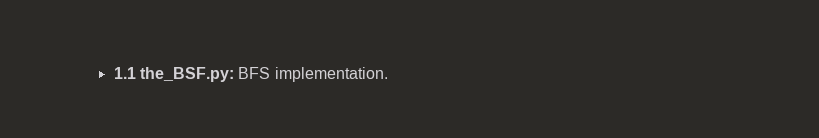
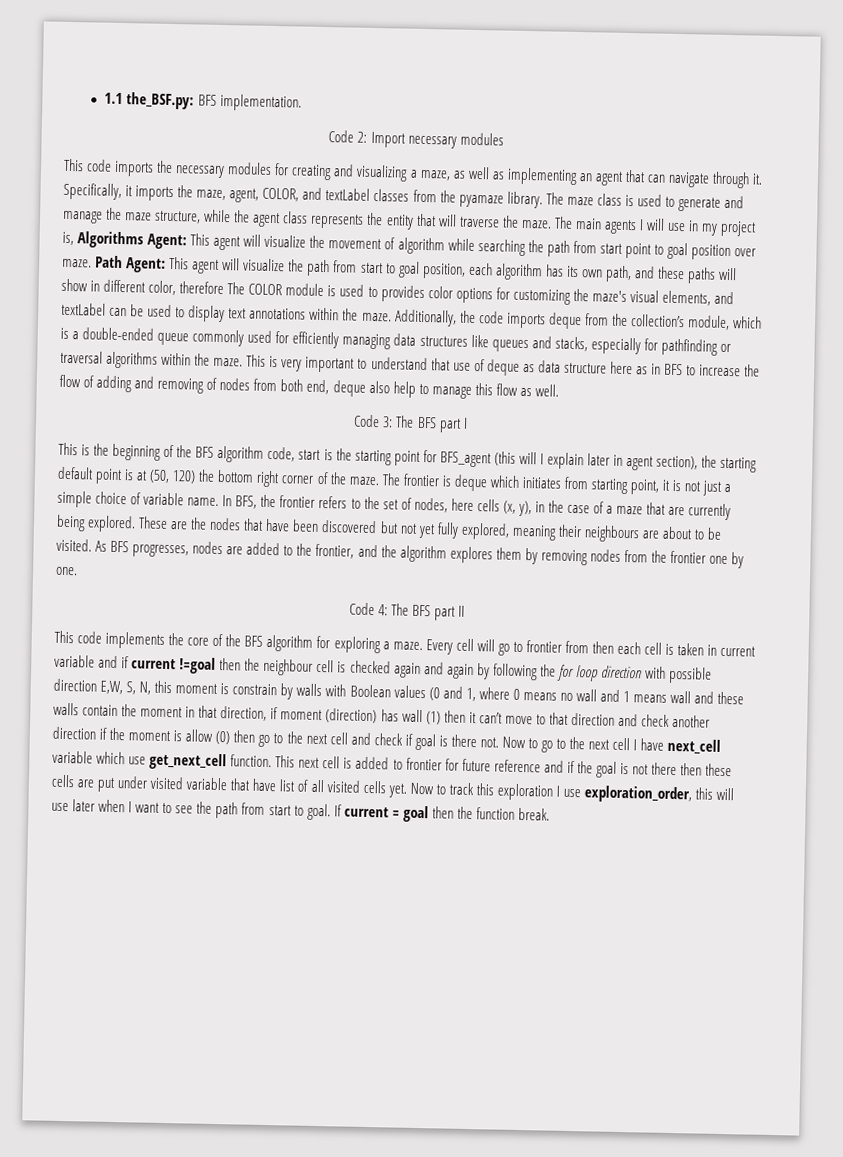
(388, 74) none -> [328,130,504,149] [63,158,764,189] [63,182,745,212] [62,207,758,237] [62,231,757,261] [62,255,738,284] [61,278,734,306] [61,302,762,331] [60,327,731,356] [60,350,761,377] [59,374,559,399] [353,414,468,433] [58,442,758,473] [57,466,732,496] [57,490,732,521] [56,514,723,543] [56,538,745,569] [56,566,78,576] [348,602,466,621] [54,630,757,657] [54,654,713,684] [53,678,745,705] [53,702,711,728] [52,726,722,754] [52,750,733,778] [51,774,735,804] [51,799,551,823] // Code 2: Import necessary modules // This code imports the necessary modules for creating and visualizing a maze, as well as implementing an agent that can navigate through it. Specifically, it imports the maze, agent, COLOR, and textLabel classes from the pyamaze library. The maze class is used to generate and manage the maze structure, while the agent class represents the entity that will traverse the maze. The main agents I will use in my project is, Algorithms Agent: This agent will visualize the movement of algorithm while searching the path from start point to goal position over maze. Path Agent: This agent will visualize the path from start to goal position, each algorithm has its own path, and these paths will show in different color, therefore The COLOR module is used to provides color options for customizing the maze's visual elements, and textLabel can be used to display text annotations within the maze. Additionally, the code imports deque from the collection’s module, which is a double-ended queue commonly used for efficiently managing data structures like queues and stacks, especially for pathfinding or traversal algorithms within the maze. This is very important to understand that use of deque as data structure here as in BFS to increase the flow of adding and removing of nodes from both end, deque also help to manage this flow as well. // Code 3: The BFS part I // This is the beginning of the BFS algorithm code, start is the starting point for BFS_agent (this will I explain later in agent section), the starting default point is at (50, 120) the bottom right corner of the maze. The frontier is deque which initiates from starting point, it is not just a simple choice of variable name. In BFS, the frontier refers to the set of nodes, here cells (x, y), in the case of a maze that are currently being explored. These are the nodes that have been discovered but not yet fully explored, meaning their neighbours are about to be visited. As BFS progresses, nodes are added to the frontier, and the algorithm explores them by removing nodes from the frontier one by one. // Code 4: The BFS part II // This code implements the core of the BFS algorithm for exploring a maze. Every cell will go to frontier from then each cell is taken in current variable and if current !=goal then the neighbour cell is checked again and again by following the for loop direction with possible direction E,W, S, N, this moment is constrain by walls with Boolean values (0 and 1, where 0 means no wall and 1 means wall and these walls contain the moment in that direction, if moment (direction) has wall (1) then it can’t move to that direction and check another direction if the moment is allow (0) then go to the next cell and check if goal is there not. Now to go to the next cell I have next_cell variable which use get_next_cell function. This next cell is added to frontier for future reference and if the goal is not there then these cells are put under visited variable that have list of all visited cells yet. Now to track this exploration I use exploration_order, this will use later when I want to see the path from start to goal. If current = goal then the function break.

